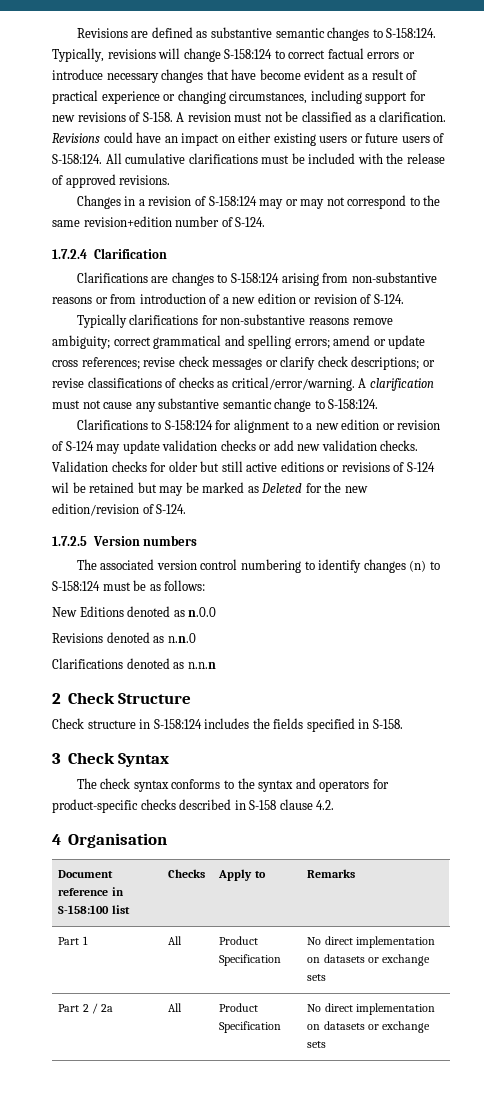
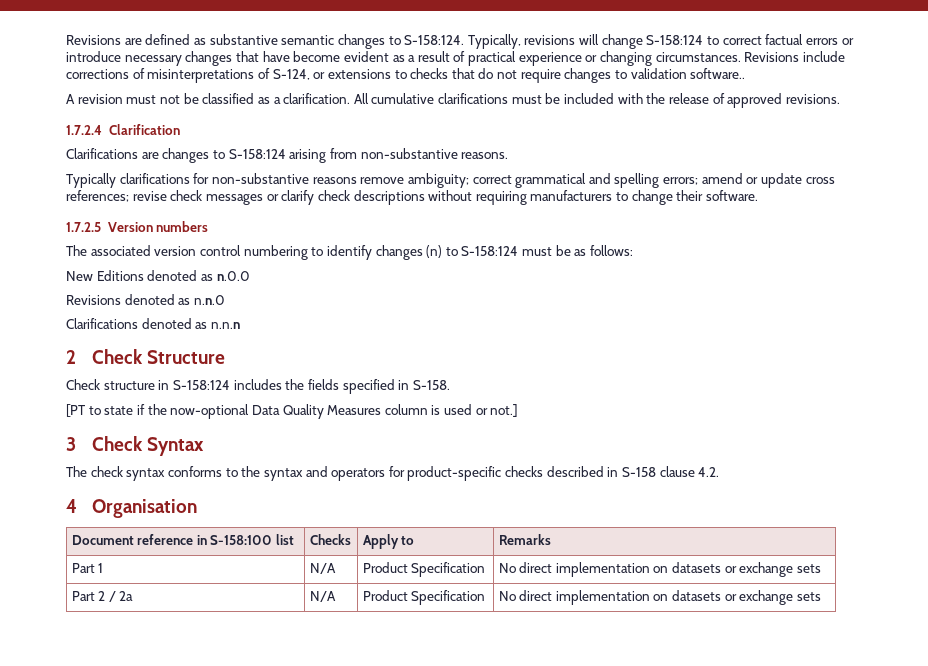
[229,90,426,104] [52,112,173,122] circumstances, including support for new revisions of S-158. -> [655,51,845,62] [66,68,746,83] circumstances. Revisions include corrections of misinterpretations of S-124, or extensions to checks that do not require changes to validation software.. //
[52,132,445,146] [52,154,102,164] Revisions could have an impact on either existing users or future users of S-158:124. -> (351, 98) none
[76,195,441,209] [52,216,266,227] // Changes in a revision of S-158:124 may or may not correspond to the same revision+edition number of S-124. -> (840, 99) none
[52,293,404,304] reasons or from introduction of a new edition or revision of S-124. -> [461,152,509,159] reasons.
[351,356,435,370] [52,377,434,391] [52,398,379,412] [76,419,441,433] [52,440,419,454] [52,461,435,472] [51,482,368,496] [52,503,187,516] descriptions; or revise classifications of checks as critical/error/warning. A clarification must not cause any substantive semantic change to S-158:124. // Clarifications to S-158:124 for alignment to a new edition or revision of S-124 may update validation checks or add new validation checks. Validation checks for older but still active editions or revisions of S-124 wil be retained but may be marked as Deleted for the new edition/revision of S-124. -> [353,190,759,205] descriptions without requiring manufacturers to change their software.
(403, 724) none -> [66,404,519,419] // [PT to state if the now-optional Data Quality Measures column is used or not.]
[168,936,183,945] All -> [309,563,336,574] N/A
[168,1003,183,1012] All -> [309,591,336,602] N/A

